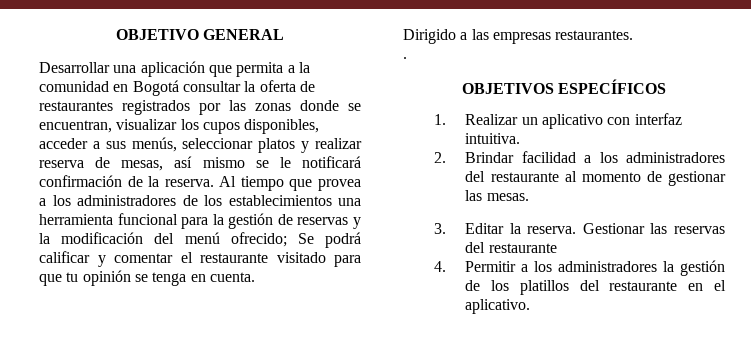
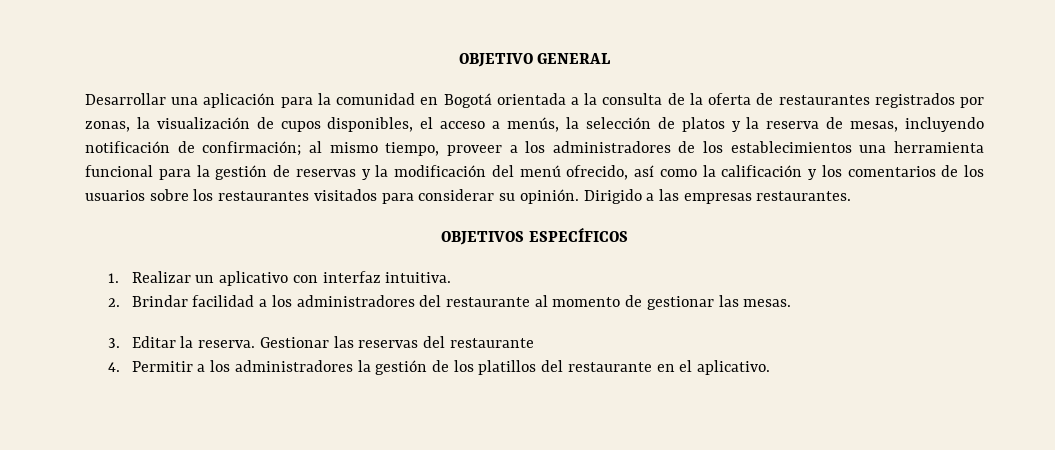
[208,62,295,77] que permita a -> [280,97,313,108] para
[182,81,241,92] consultar -> [496,93,685,105] orientada a la consulta de
[229,100,361,111] [39,119,320,134] [39,137,254,152] las zonas donde se encuentran, visualizar los cupos disponibles, acceder a sus menús, seleccionar -> [85,117,675,132] zonas, la visualización de cupos disponibles, el acceso a menús, la selección de
[314,138,362,149] realizar -> [746,117,760,129] la
[174,156,361,168] [39,175,361,191] así mismo se le notificará confirmación de la reserva. Al tiempo que provea -> [905,117,985,132] [85,141,502,156] incluyendo notificación de confirmación; al mismo tiempo, proveer
[230,232,361,248] [39,251,361,267] [39,270,255,286] ofrecido; Se podrá calificar y comentar el restaurante visitado para que tu opinión se tenga en cuenta. // -> [566,165,984,180] [85,189,579,204] ofrecido, así como la calificación y los comentarios de los usuarios sobre los restaurantes visitados para considerar su opinión.
[403,57,407,59] // . -> (852, 196) none

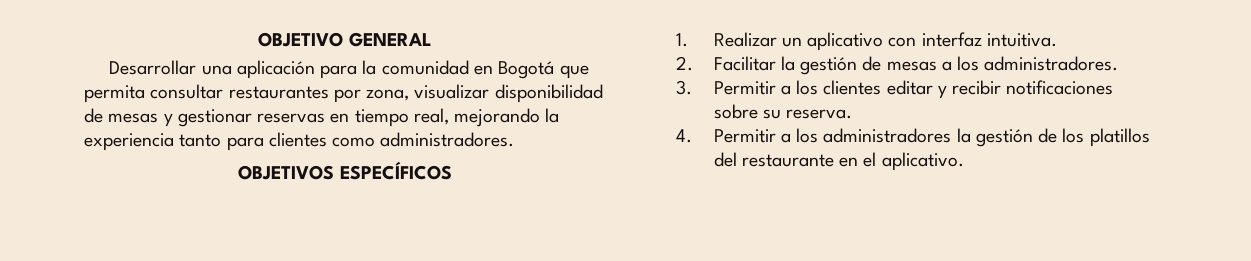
[496,93,984,108] [85,117,985,132] [85,141,984,156] [85,165,984,180] [85,189,852,204] orientada a la consulta de la oferta de restaurantes registrados por zonas, la visualización de cupos disponibles, el acceso a menús, la selección de platos y la reserva de mesas, incluyendo notificación de confirmación; al mismo tiempo, proveer a los administradores de los establecimientos una herramienta funcional para la gestión de reservas y la modificación del menú ofrecido, así como la calificación y los comentarios de los usuarios sobre los restaurantes visitados para considerar su opinión. Dirigido a las empresas restaurantes. -> [559,65,589,79] [84,84,603,103] [84,108,560,127] [84,132,515,151] que permita consultar restaurantes por zona, visualizar disponibilidad de mesas y gestionar reservas en tiempo real, mejorando la experiencia tanto para clientes como administradores.
[131,295,792,310] [108,336,534,348] Brindar facilidad a los administradores del restaurante al momento de gestionar las mesas. // 3. Editar la reserva. Gestionar las reservas del restaurante -> [713,56,1119,75] [675,80,1114,99] [713,104,853,119] Facilitar la gestión de mesas a los administradores. // 3. Permitir a los clientes editar y recibir notificaciones sobre su reserva.

